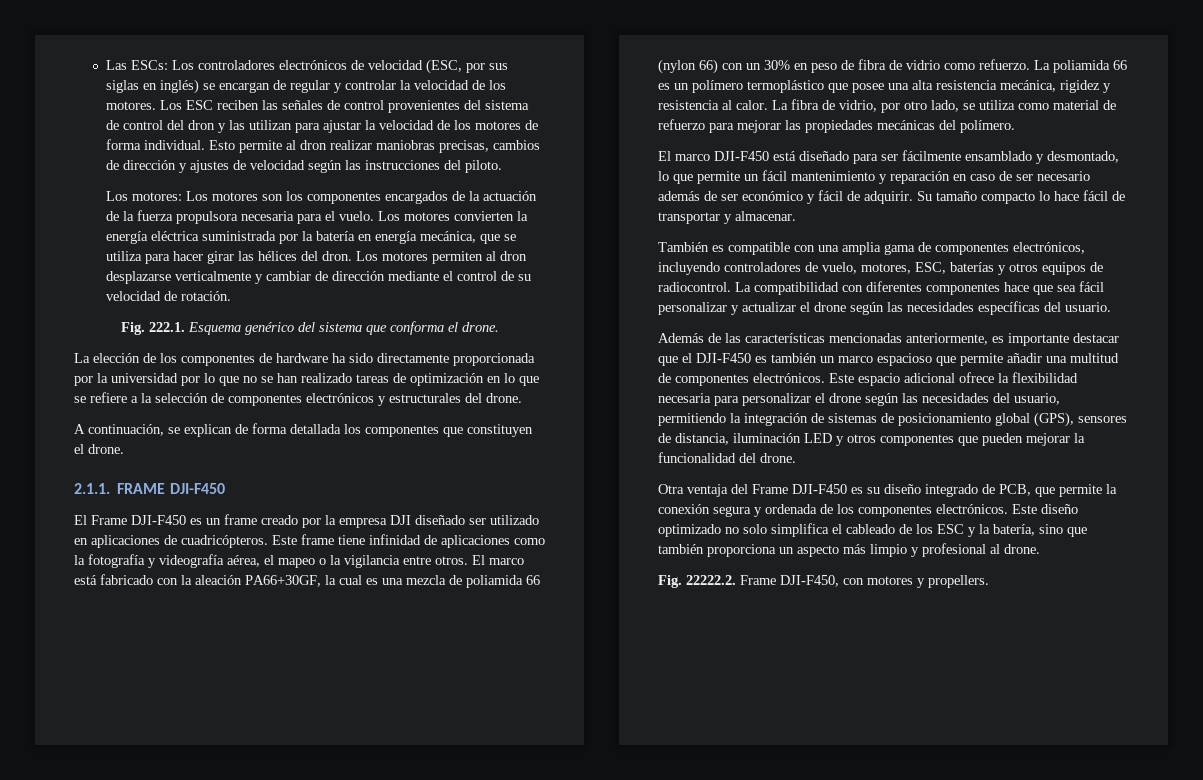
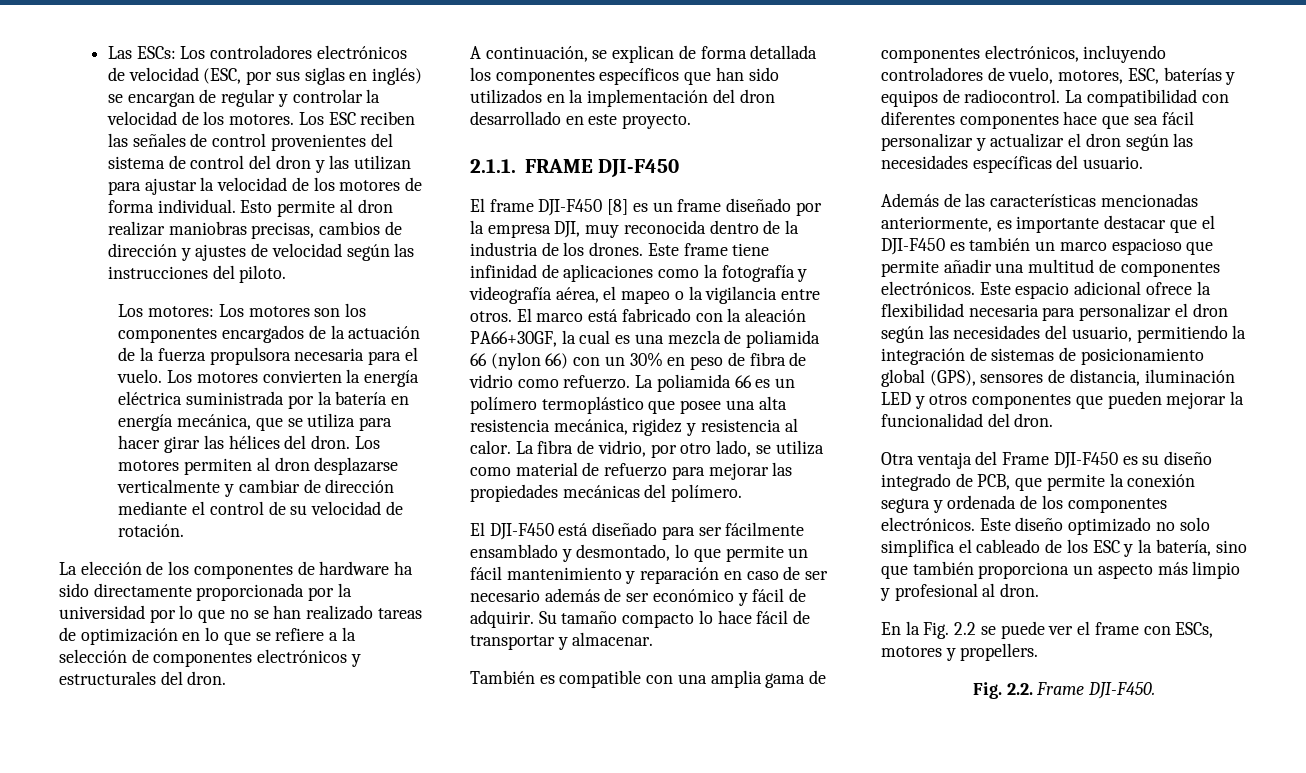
[120,321,499,335] // Fig. 222.1. Esquema genérico del sistema que conforma el drone. -> (185, 530) none
[486,393,522,403] drone. -> [187,671,227,685] dron.
[443,424,533,437] [74,444,124,454] que constituyen el drone. -> [599,67,779,85] [470,89,775,107] [470,111,692,129] específicos que han sido utilizados en la implementación del dron desarrollado en este proyecto.
[91,515,186,525] Frame DJI-F450 -> [489,199,629,216] frame DJI-F450 [8]
[261,515,298,525] creado -> [726,198,792,212] diseñado
[390,515,539,525] [74,535,268,548] DJI diseñado ser utilizado en aplicaciones de cuadricópteros. -> [554,220,800,238] [470,242,644,256] DJI, muy reconocida dentro de la industria de los drones.
[675,154,710,161] marco -> (485, 529) none
[1009,263,1038,272] otros -> (1236, 78) none
[814,302,846,312] drone -> [1085,133,1121,147] dron
[829,393,861,403] drone -> [1192,303,1228,317] dron
[760,453,796,463] drone. -> [1014,413,1054,427] dron.
[1004,544,1040,554] [658,575,864,588] drone. // Fig. 22222.2. Frame DJI-F450, con -> [1000,583,1040,597] [881,621,1214,639] dron. // En la Fig. 2.2 se puede ver el frame con ESCs,
(989, 581) none -> [972,682,1156,699] // Fig. 2.2. Frame DJI-F450.

